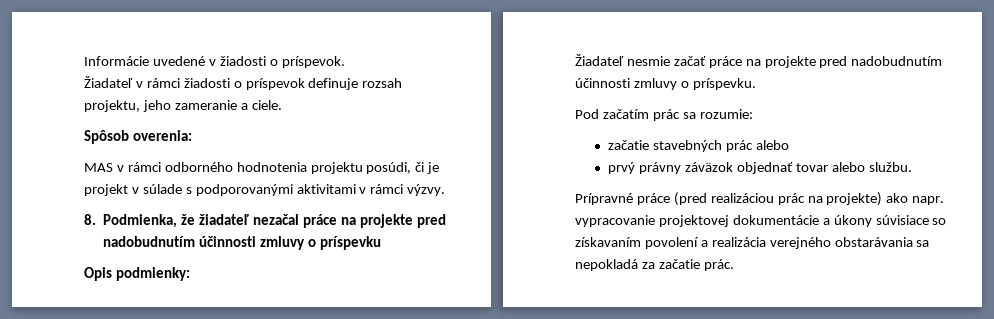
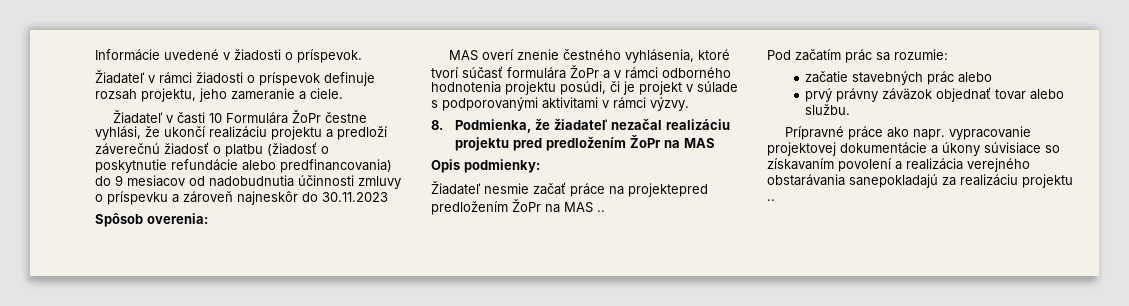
[84,130,192,144] [84,163,113,172] Spôsob overenia: // MAS -> [113,110,368,124] [95,126,388,140] [95,142,329,157] [95,159,392,173] [95,175,401,189] [95,191,388,205] [95,213,208,227] [449,49,731,63] [431,65,610,79] Žiadateľ v časti 10 Formulára ŽoPr čestne vyhlási, že ukončí realizáciu projektu a predloží záverečnú žiadosť o platbu (žiadosť o poskytnutie refundácie alebo predfinancovania) do 9 mesiacov od nadobudnutia účinnosti zmluvy o príspevku a zároveň najneskôr do 30.11.2023 // Spôsob overenia: // MAS overí znenie čestného vyhlásenia, ktoré tvorí súčasť formulára ŽoPr a
[302,214,446,228] [103,236,381,250] práce na projekte pred nadobudnutím účinnosti zmluvy o príspevku -> [666,119,731,130] [455,135,716,151] realizáciu projektu pred predložením ŽoPr na MAS
[764,56,943,68] [575,78,756,90] projekte pred nadobudnutím účinnosti zmluvy o príspevku. -> [628,183,708,197] [431,199,605,215] projektepred predložením ŽoPr na MAS ..
[673,192,883,206] (pred realizáciou prác na projekte) -> (884, 133) none
[916,240,930,247] [575,259,734,271] sa nepokladá za začatie prác. -> [849,174,1073,188] [767,199,775,201] sanepokladajú za realizáciu projektu ..

